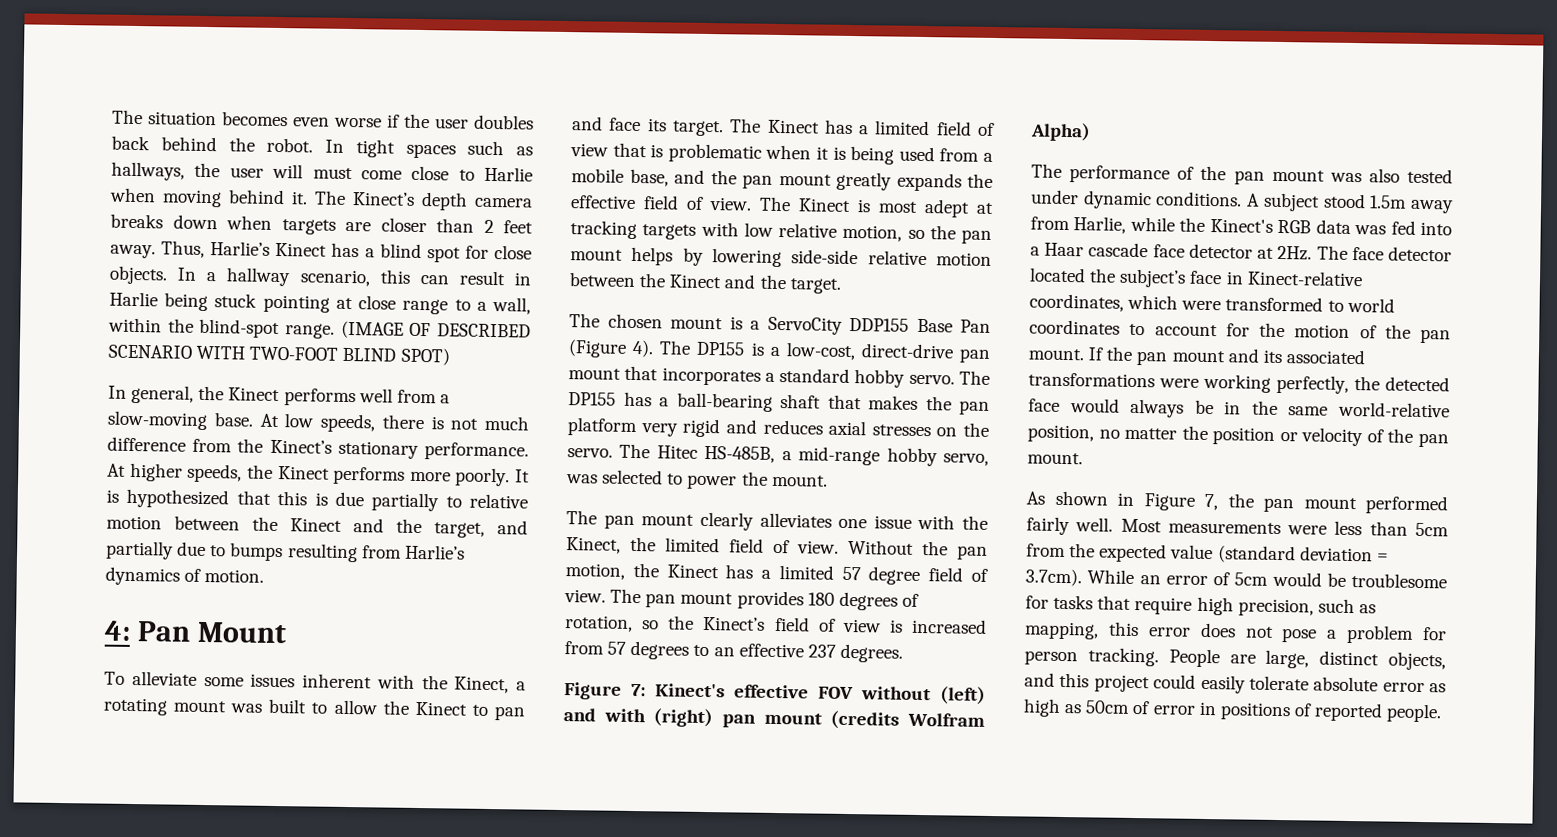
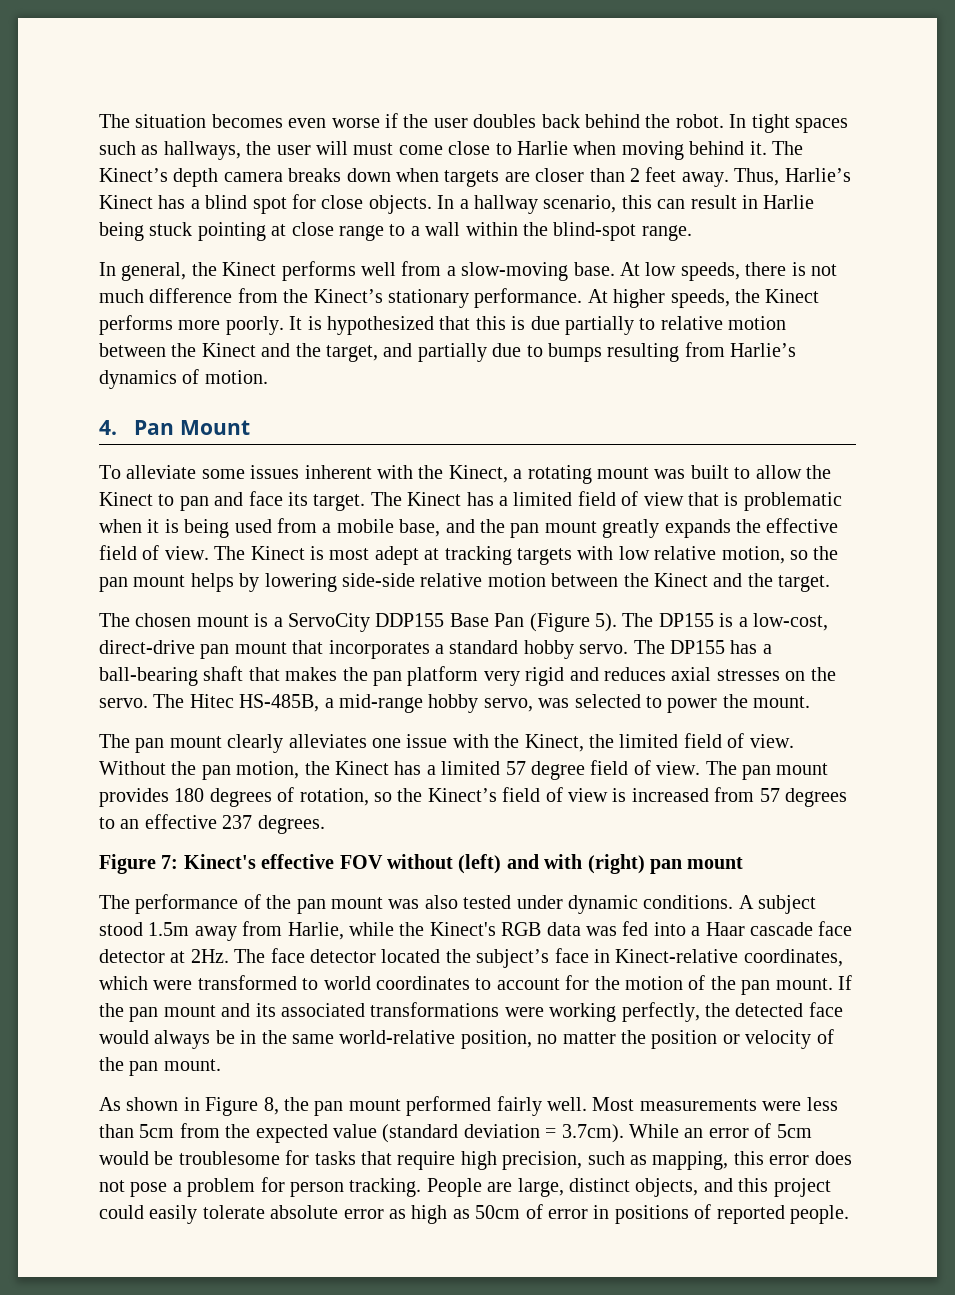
[492,296,531,315] wall, -> [425,222,461,236] wall
[340,320,532,339] [108,344,450,366] (IMAGE OF DESCRIBED SCENARIO WITH TWO-FOOT BLIND SPOT) -> (692, 233) none
[104,620,131,641] 4: -> [99,420,117,435] 4.
[632,339,655,358] 4). -> [594,613,617,632] 5).
[830,710,985,730] [1030,122,1091,142] (credits Wolfram Alpha) -> (744, 863) none
[1204,493,1218,511] 7, -> [263,1097,279,1115] 8,

